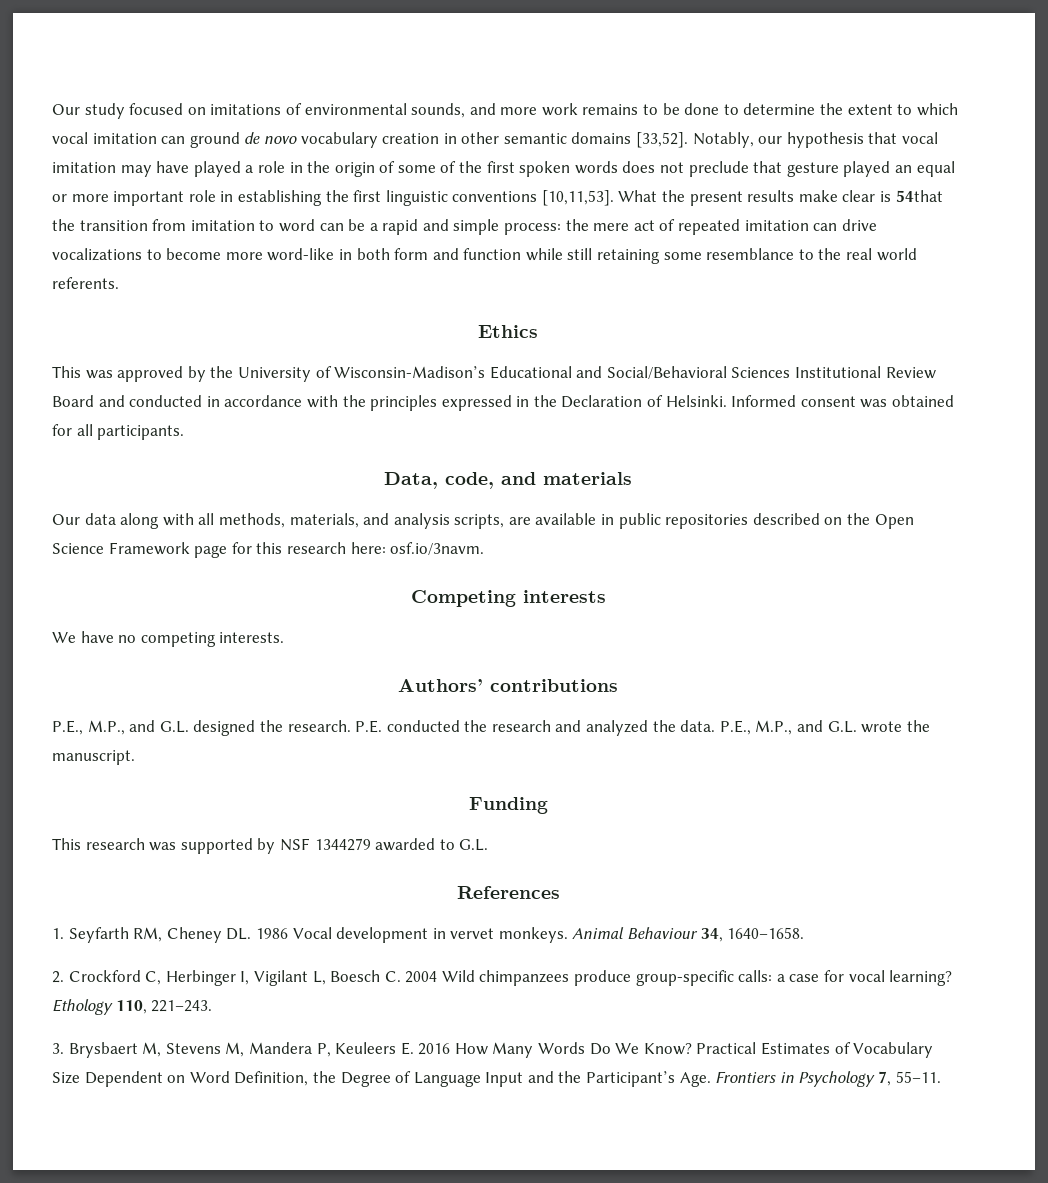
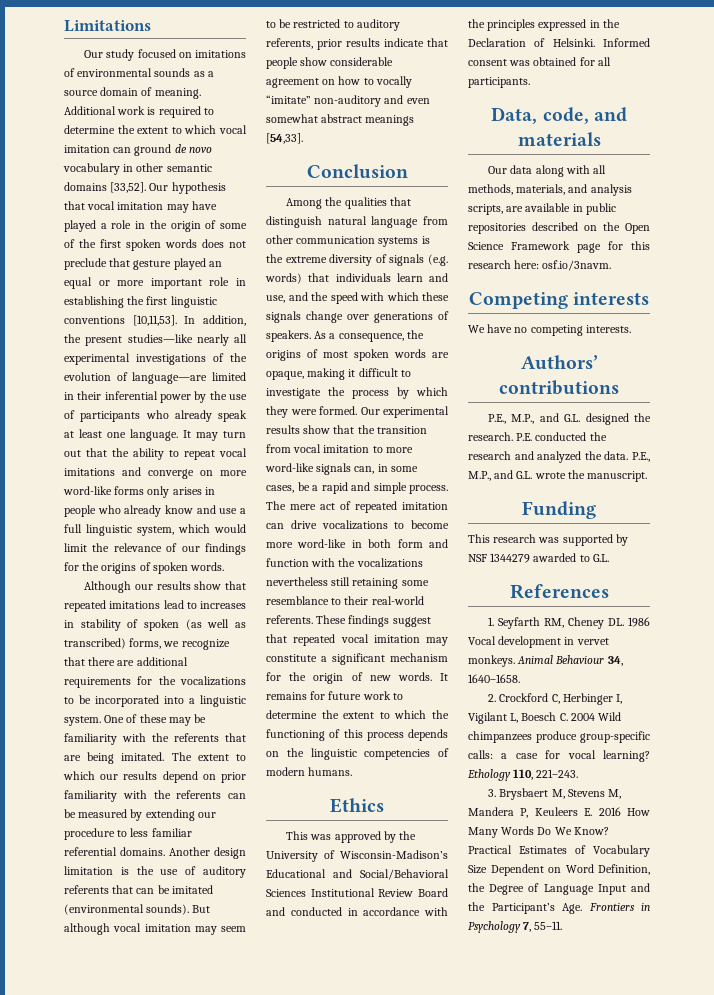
(52, 109) none -> [64,20,151,32] Limitations //
[411,103,720,118] sounds, and more work remains to be done -> [154,68,214,77] [64,87,201,99] [64,106,201,118] sounds as a source domain of meaning. Additional work is required
[382,133,440,144] creation -> (120, 169) none
[692,132,783,148] Notably, our -> [149,183,169,191] Our
[618,190,943,206] What the present results make clear is 54that -> [184,315,246,326] [64,334,247,346] [64,353,247,365] [64,372,246,384] [64,391,248,403] [64,410,247,422] [64,429,246,441] [64,448,247,460] [64,467,247,479] [63,486,215,498] [64,505,246,517] [64,524,246,536] [64,543,246,555] [64,562,225,574] [84,581,246,593] [64,600,246,612] [64,619,246,631] [64,638,230,650] [64,657,188,666] [64,676,246,688] [64,695,246,707] [64,714,207,726] [64,733,246,745] [64,752,246,764] [63,771,246,783] [64,790,246,802] [64,809,216,821] [64,828,192,840] [64,847,246,859] [64,866,246,878] [64,885,213,894] [64,904,211,915] [64,923,246,935] [266,19,400,31] [266,38,448,50] [266,57,394,69] [266,76,412,88] [266,95,430,107] [266,114,415,126] [266,133,303,144] [306,164,408,179] [286,197,411,209] [266,216,448,228] [266,235,430,247] [266,254,448,266] [265,273,448,284] [266,292,449,304] [266,311,449,323] [266,330,424,342] [266,349,449,361] [266,368,411,380] [266,387,448,399] [266,406,449,418] [266,425,355,434] In addition, the present studies—like nearly all experimental investigations of the evolution of language—are limited in their inferential power by the use of participants who already speak at least one language. It may turn out that the ability to repeat vocal imitations and converge on more word-like forms only arises in people who already know and use a full linguistic system, which would limit the relevance of our findings for the origins of spoken words. // Although our results show that repeated imitations lead to increases in stability of spoken (as well as transcribed) forms, we recognize that there are additional requirements for the vocalizations to be incorporated into a linguistic system. One of these may be familiarity with the referents that are being imitated. The extent to which our results depend on prior familiarity with the referents can be measured by extending our procedure to less familiar referential domains. Another design limitation is the use of auditory referents that can be imitated (environmental sounds). But although vocal imitation may seem to be restricted to auditory referents, prior results indicate that people show considerable agreement on how to vocally “imitate” non-auditory and even somewhat abstract meanings [54,33]. // Conclusion // Among the qualities that distinguish natural language from other communication systems is the extreme diversity of signals (e.g. words) that individuals learn and use, and the speed with which these signals change over generations of speakers. As a consequence, the origins of most spoken words are opaque, making it difficult to investigate the process by which they were formed. Our experimental results show that
(187, 225) none -> [293,444,322,453] vocal
[278,219,344,232] word can -> [385,447,413,453] [265,463,418,475] [266,485,294,493] more word-like signals can, in some cases,
[504,219,589,235] process: the -> [409,485,448,494] [266,501,286,510] process. The
[525,248,563,261] while -> [311,558,423,568] [266,577,328,586] with the vocalizations nevertheless
[818,248,917,261] [52,277,119,289] the real world referents. -> [344,596,424,605] [266,615,431,627] [266,634,448,646] [266,653,448,665] [266,672,448,684] [266,691,403,700] [266,710,449,719] [266,729,448,741] [266,748,449,760] [266,767,353,776] their real-world referents. These findings suggest that repeated vocal imitation may constitute a significant mechanism for the origin of new words. It remains for future work to determine the extent to which the functioning of this process depends on the linguistic competencies of modern humans.

